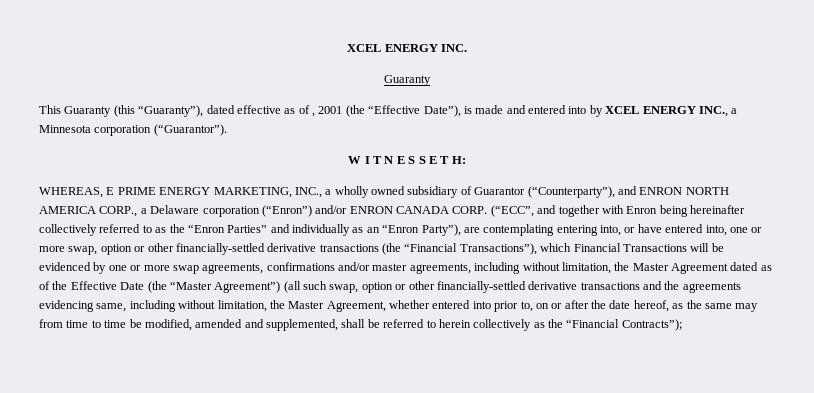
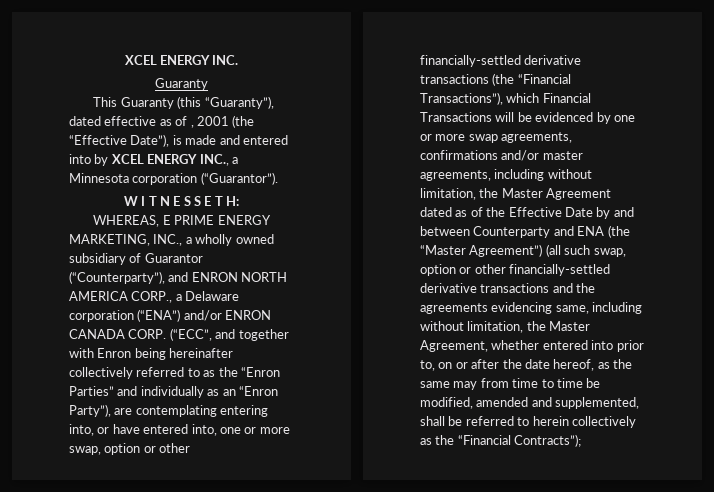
[261,205,312,217] (“Enron”) -> [137,309,181,322] (“ENA”)
(145, 286) none -> [596,207,634,219] [420,226,605,238] by and between Counterparty and ENA

